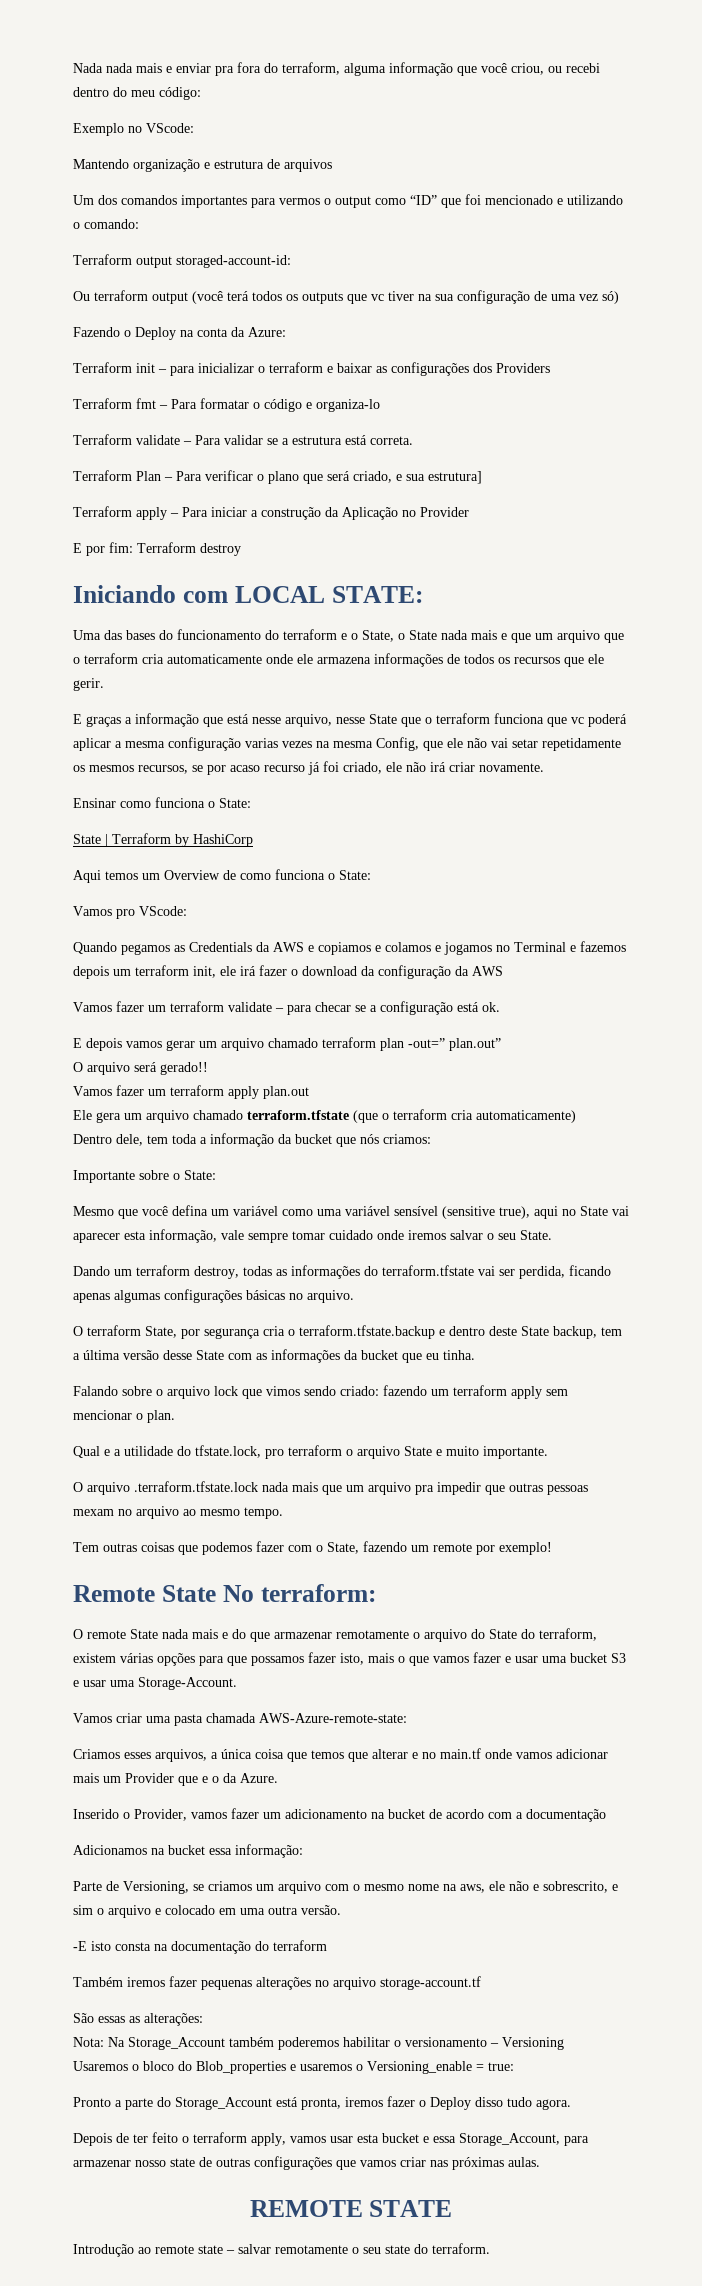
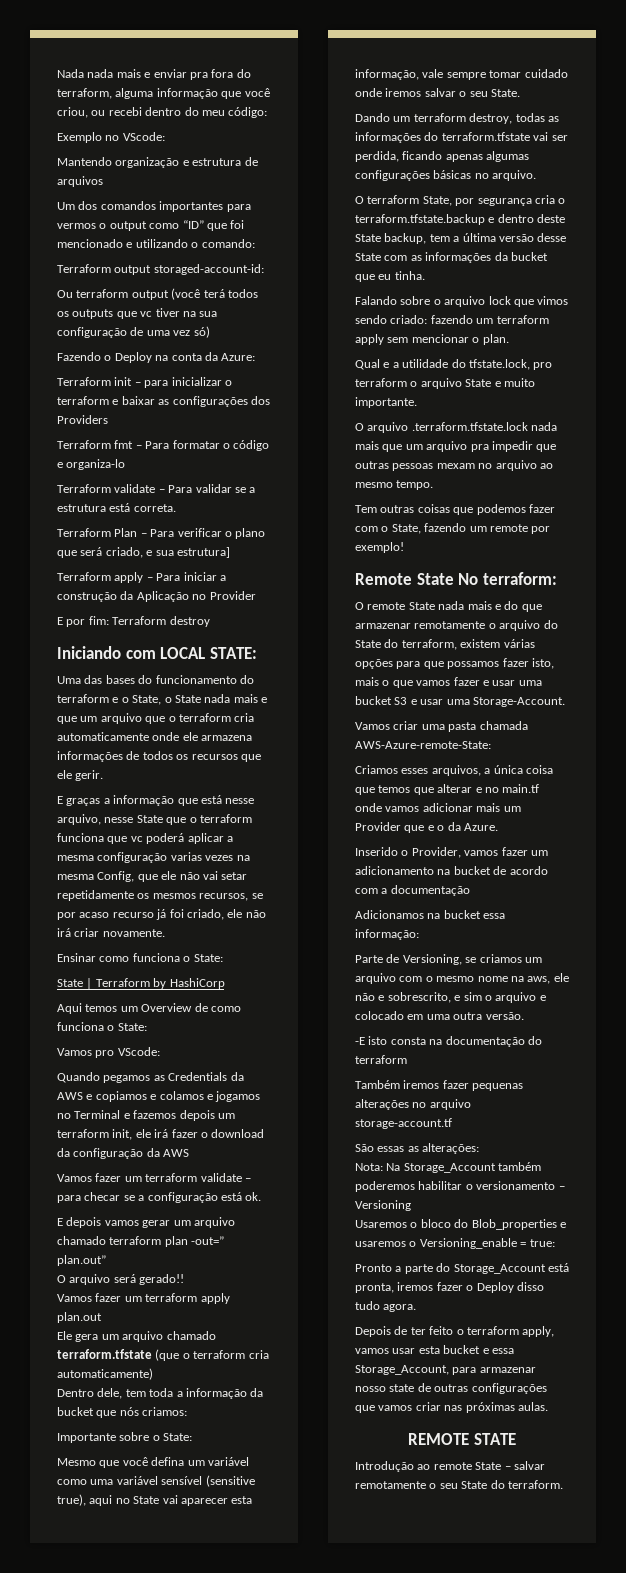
[259,1713,407,1723] AWS-Azure-remote-state: -> [355,741,491,749] AWS-Azure-remote-State:
[198,2245,223,2254] state -> [475,1462,502,1470] State
[385,2245,410,2254] state -> [461,1481,488,1489] State

